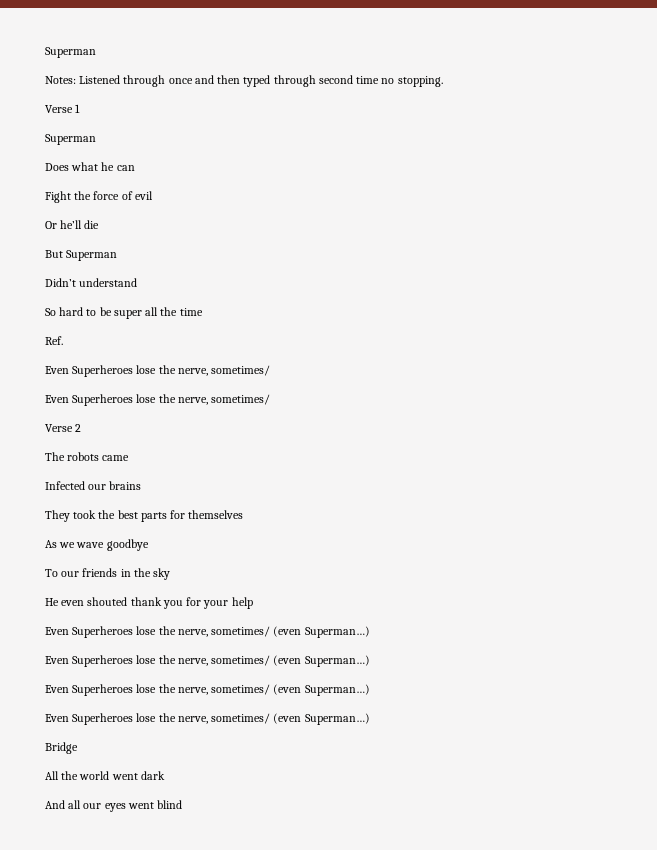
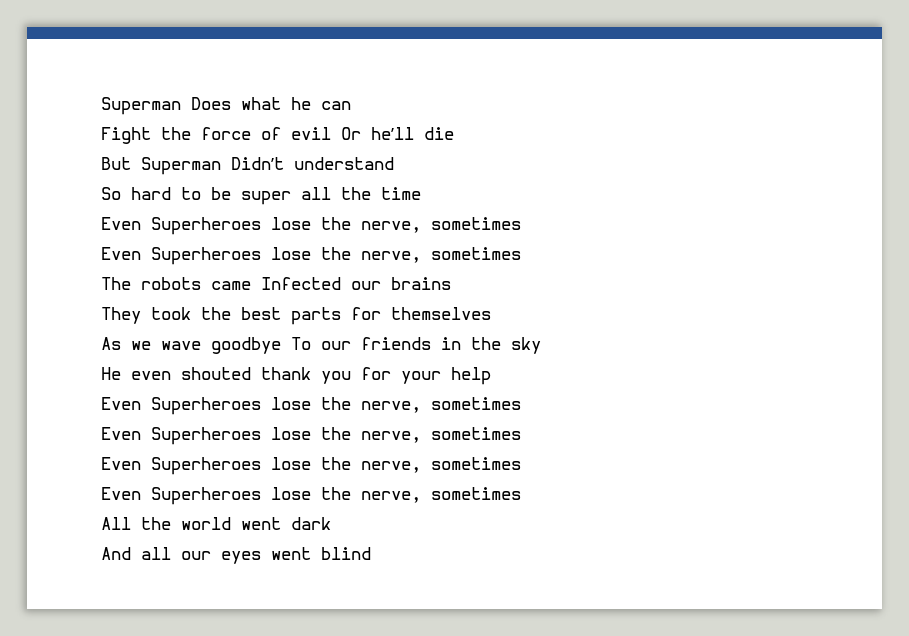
[45,47,96,58] [45,75,443,87] [45,104,81,113] [45,134,96,145] Superman // Notes: Listened through once and then typed through second time no stopping. // Verse 1 // Superman // -> [101,97,181,115] Superman
(153, 195) // -> (331, 133) none
(118, 255) // -> (221, 166) none
[45,336,63,345] [45,365,271,377] [45,394,271,406] [45,424,82,432] Ref. // Even Superheroes lose the nerve, sometimes/ // Even Superheroes lose the nerve, sometimes/ // Verse 2 -> [101,217,521,235] [101,247,521,265] Even Superheroes lose the nerve, sometimes // Even Superheroes lose the nerve, sometimes
(130, 458) // -> (251, 285) none
(149, 545) // -> (281, 345) none
[211,626,370,638] [45,655,370,667] [45,684,370,696] [45,713,370,725] [45,742,78,754] sometimes/ (even Superman…) // Even Superheroes lose the nerve, sometimes/ (even Superman…) // Even Superheroes lose the nerve, sometimes/ (even Superman…) // Even Superheroes lose the nerve, sometimes/ (even Superman…) // Bridge -> [431,397,521,410] [101,427,521,445] [101,457,521,475] [101,487,521,505] sometimes // Even Superheroes lose the nerve, sometimes // Even Superheroes lose the nerve, sometimes // Even Superheroes lose the nerve, sometimes

